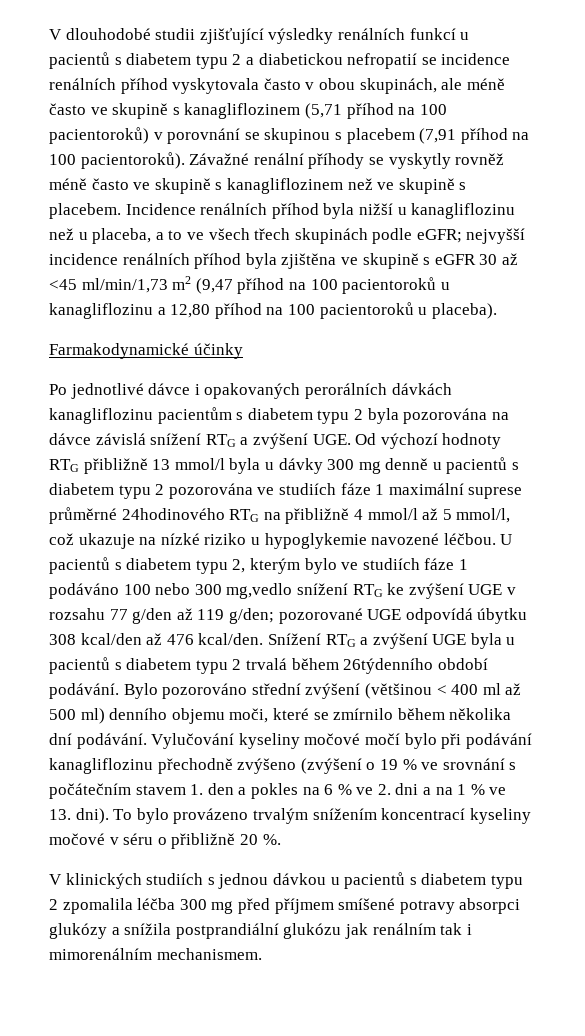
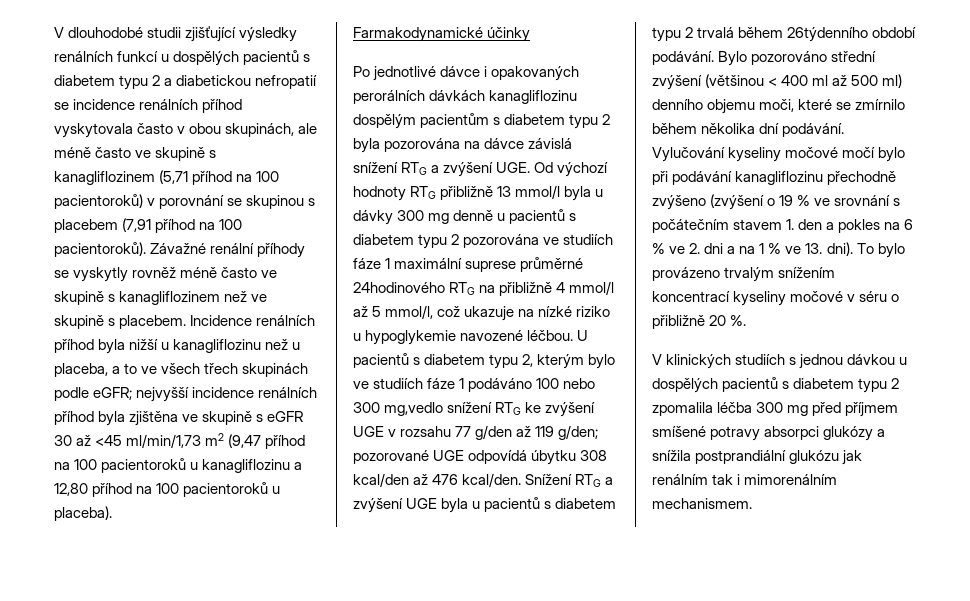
(470, 36) none -> [173,51,240,66] dospělých
(153, 416) none -> [353,114,416,129] dospělým
(340, 881) none -> [652,378,718,393] dospělých

